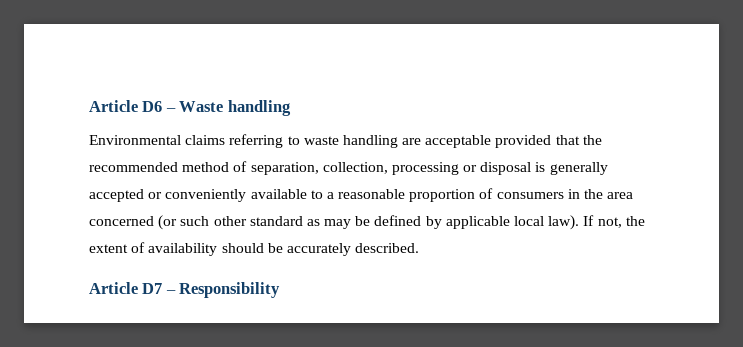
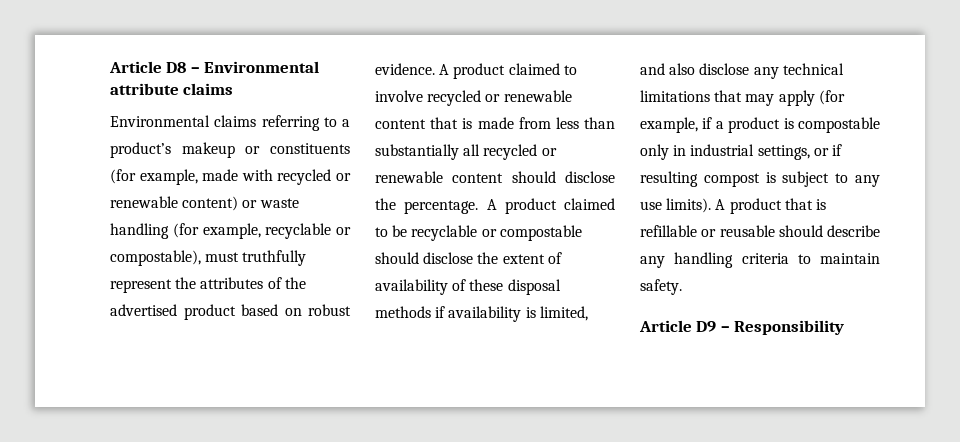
[89,100,291,116] Article D6 – Waste handling -> [109,61,320,73] [110,83,234,95] Article D8 – Environmental attribute claims
[303,135,602,148] [89,161,608,175] [89,188,634,202] [89,215,645,230] [89,242,420,256] [89,282,163,294] waste handling are acceptable provided that the recommended method of separation, collection, processing or disposal is generally accepted or conveniently available to a reasonable proportion of consumers in the area concerned (or such other standard as may be defined by applicable local law). If not, the extent of availability should be accurately described. // Article D7 -> [342,119,350,127] [110,142,350,158] [110,169,351,185] [110,196,299,211] [110,223,351,239] [110,250,307,266] [110,277,306,293] [110,304,351,320] [375,63,577,79] [375,90,572,106] [375,117,615,129] [375,144,557,160] [375,171,615,183] [375,198,615,214] [375,225,582,241] [375,252,562,264] [375,279,561,295] [375,306,588,322] [640,63,844,79] [640,90,845,106] [640,117,880,133] [640,144,842,160] [640,171,880,187] [640,198,826,214] [640,225,880,237] [640,252,880,268] [640,279,682,295] [639,320,717,332] a product’s makeup or constituents (for example, made with recycled or renewable content) or waste handling (for example, recyclable or compostable), must truthfully represent the attributes of the advertised product based on robust evidence. A product claimed to involve recycled or renewable content that is made from less than substantially all recycled or renewable content should disclose the percentage. A product claimed to be recyclable or compostable should disclose the extent of availability of these disposal methods if availability is limited, and also disclose any technical limitations that may apply (for example, if a product is compostable only in industrial settings, or if resulting compost is subject to any use limits). A product that is refillable or reusable should describe any handling criteria to maintain safety. // Article D9

